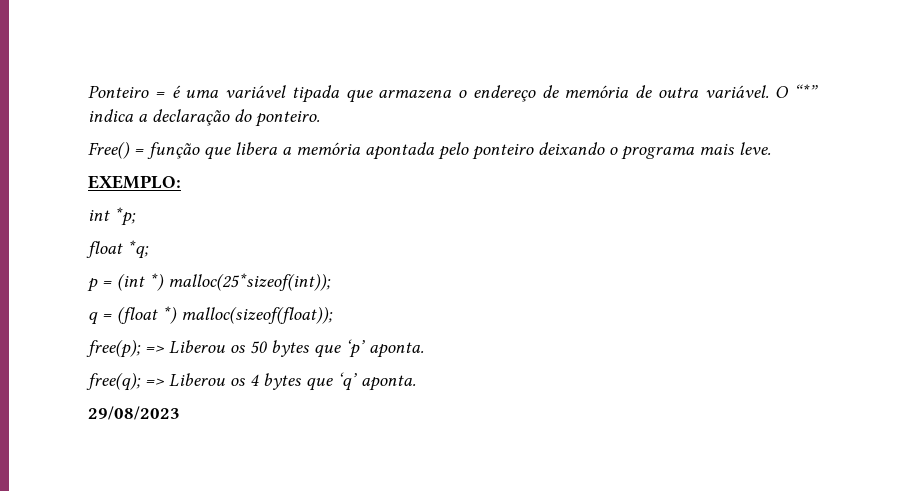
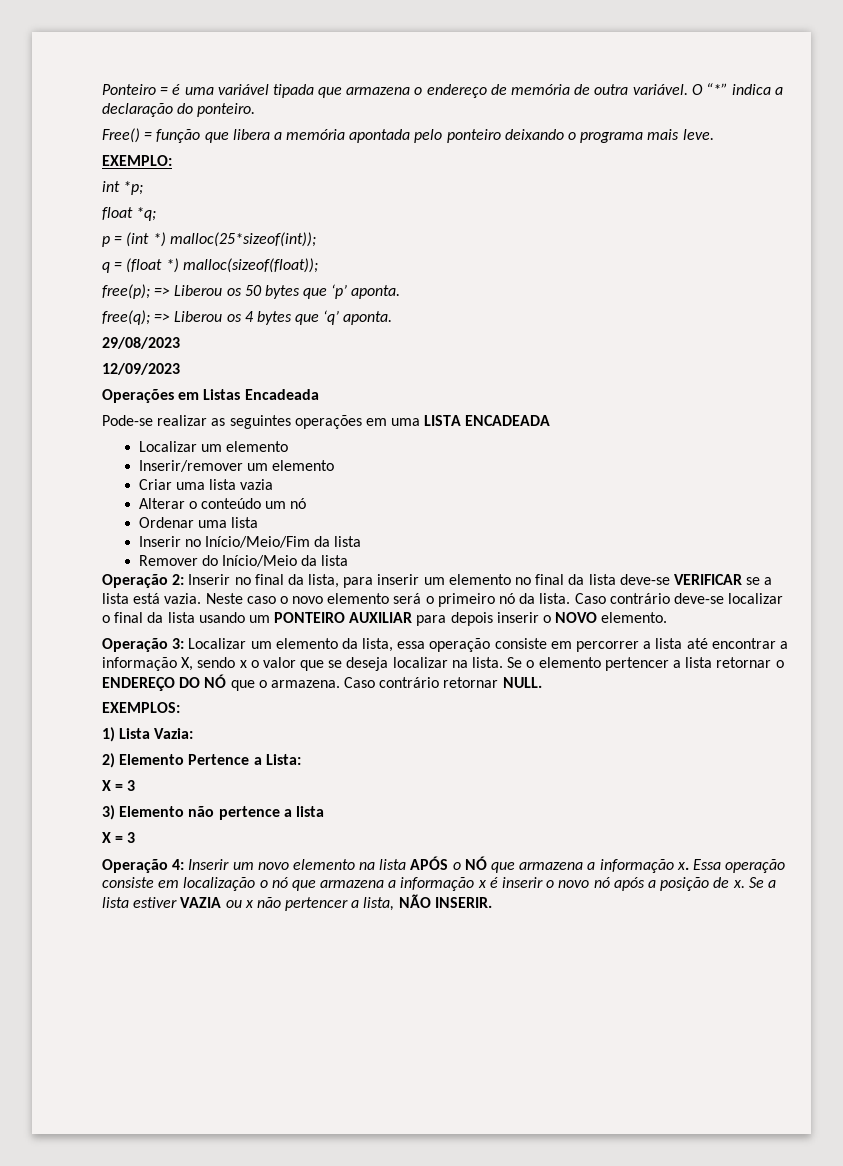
(180, 413) none -> [102,363,180,375] [102,389,319,403] [102,415,551,429] [138,441,289,452] [138,460,335,472] [138,479,274,490] [138,498,307,509] [138,517,259,528] [138,536,362,548] [138,555,349,567] [102,574,773,588] [102,593,784,607] [102,612,668,626] [102,638,788,652] [102,657,784,671] [102,674,542,691] [102,702,180,713] [102,727,194,742] [102,753,301,768] [102,780,136,791] [102,805,324,820] [102,832,136,843] [102,856,786,873] [102,877,776,891] [102,894,492,911] // 12/09/2023 // Operações em Listas Encadeada // Pode-se realizar as seguintes operações em uma LISTA ENCADEADA // Localizar um elemento // Inserir/remover um elemento // Criar uma lista vazia // Alterar o conteúdo um nó // Ordenar uma lista // Inserir no Início/Meio/Fim da lista // Remover do Início/Meio da lista // Operação 2: Inserir no final da lista, para inserir um elemento no final da lista deve-se VERIFICAR se a lista está vazia. Neste caso o novo elemento será o primeiro nó da lista. Caso contrário deve-se localizar o final da lista usando um PONTEIRO AUXILIAR para depois inserir o NOVO elemento. // Operação 3: Localizar um elemento da lista, essa operação consiste em percorrer a lista até encontrar a informação X, sendo x o valor que se deseja localizar na lista. Se o elemento pertencer a lista retornar o ENDEREÇO DO NÓ que o armazena. Caso contrário retornar NULL. // EXEMPLOS: // 1) Lista Vazia: // 2) Elemento Pertence a Lista: // X = 3 // 3) Elemento não pertence a lista // X = 3 // Operação 4: Inserir um novo elemento na lista APÓS o NÓ que armazena a informação x. Essa operação consiste em localização o nó que armazena a informação x é inserir o novo nó após a posição de x. Se a lista estiver VAZIA ou x não pertencer a lista, NÃO INSERIR.

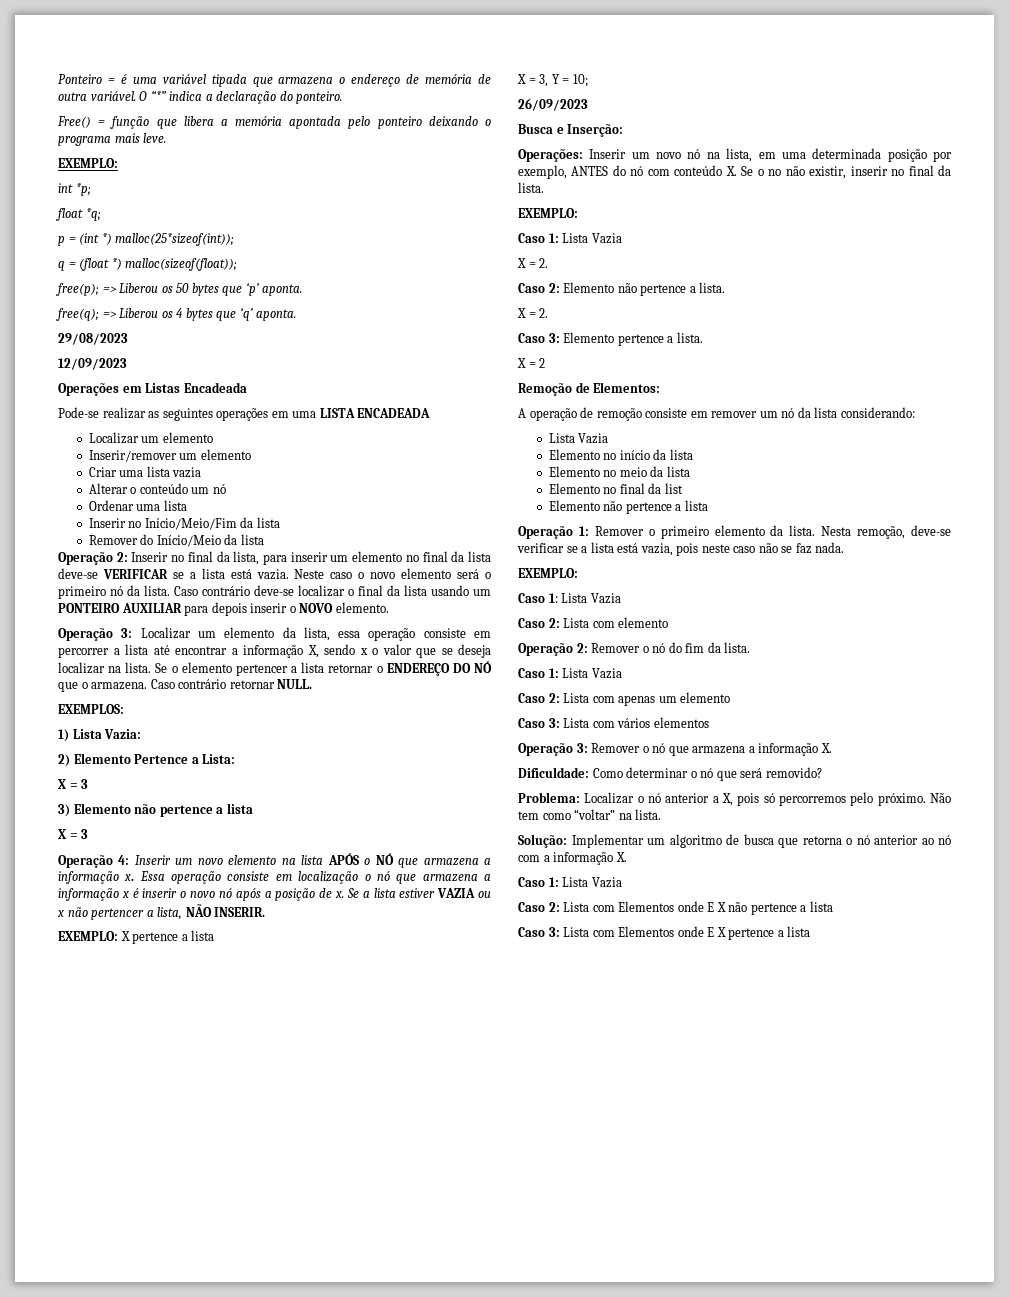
(492, 902) none -> [58,930,215,944] [517,74,588,87] [518,98,588,111] [518,124,624,137] [518,148,953,162] [518,165,952,179] [518,182,544,193] [518,208,578,218] [518,233,622,244] [517,258,549,268] [518,282,726,296] [517,308,549,318] [518,332,703,346] [517,358,546,368] [518,382,661,396] [518,407,915,421] [548,433,609,444] [548,449,693,460] [548,466,690,477] [548,483,683,494] [548,500,708,514] [518,525,951,539] [517,542,845,556] [518,568,578,578] [518,593,621,604] [518,617,669,628] [518,642,751,656] [518,668,622,679] [518,692,731,706] [518,717,709,728] [518,743,832,756] [518,767,822,781] [518,792,951,806] [518,809,662,820] [518,834,951,848] [518,852,627,865] [518,877,622,888] [518,901,833,915] [518,926,811,940] // EXEMPLO: X pertence a lista // X = 3, Y = 10; // 26/09/2023 // Busca e Inserção: // Operações: Inserir um novo nó na lista, em uma determinada posição por exemplo, ANTES do nó com conteúdo X. Se o no não existir, inserir no final da lista. // EXEMPLO: // Caso 1: Lista Vazia // X = 2. // Caso 2: Elemento não pertence a lista. // X = 2. // Caso 3: Elemento pertence a lista. // X = 2 // Remoção de Elementos: // A operação de remoção consiste em remover um nó da lista considerando: // Lista Vazia // Elemento no início da lista // Elemento no meio da lista // Elemento no final da list // Elemento não pertence a lista // Operação 1: Remover o primeiro elemento da lista. Nesta remoção, deve-se verificar se a lista está vazia, pois neste caso não se faz nada. // EXEMPLO: // Caso 1: Lista Vazia // Caso 2: Lista com elemento // Operação 2: Remover o nó do fim da lista. // Caso 1: Lista Vazia // Caso 2: Lista com apenas um elemento // Caso 3: Lista com vários elementos // Operação 3: Remover o nó que armazena a informação X. // Dificuldade: Como determinar o nó que será removido? // Problema: Localizar o nó anterior a X, pois só percorremos pelo próximo. Não tem como “voltar” na lista. // Solução: Implementar um algoritmo de busca que retorna o nó anterior ao nó com a informação X. // Caso 1: Lista Vazia // Caso 2: Lista com Elementos onde E X não pertence a lista // Caso 3: Lista com Elementos onde E X pertence a lista

